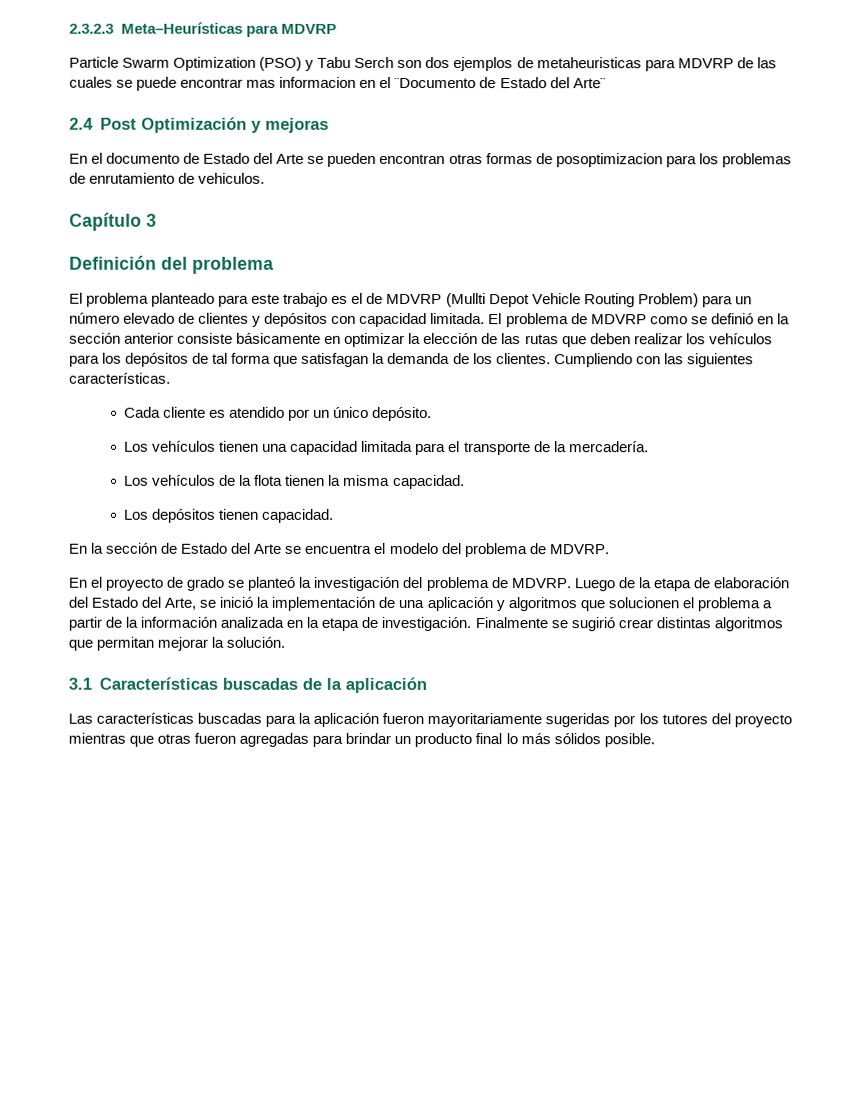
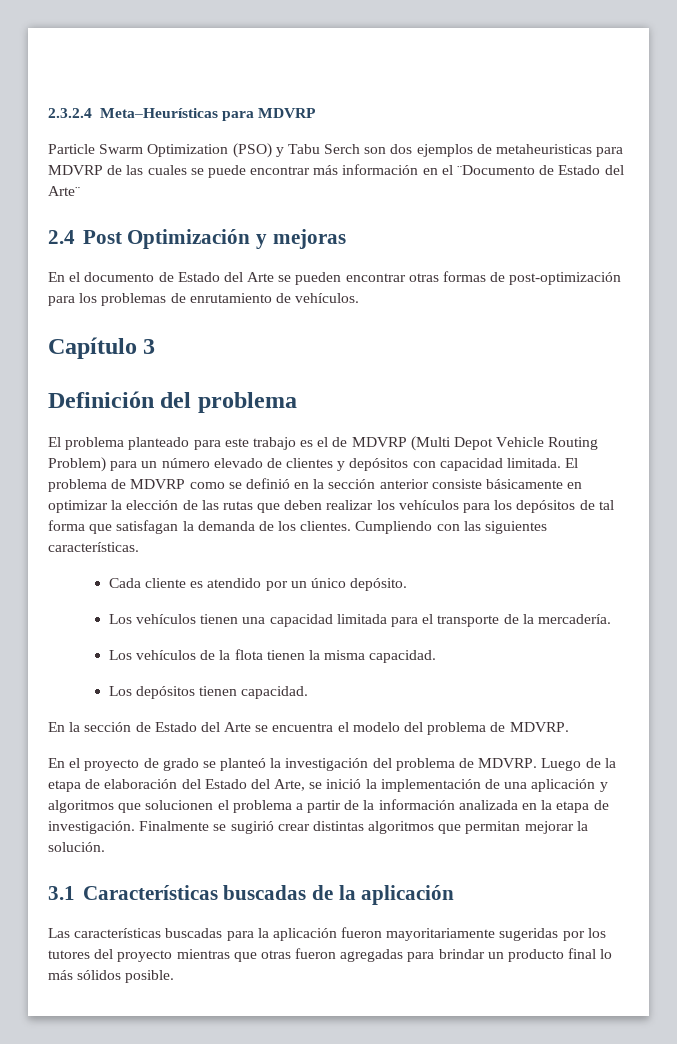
[69,23,114,34] 2.3.2.3 -> [48,108,92,118] 2.3.2.4
[246,76,357,88] mas informacion -> [313,164,419,175] más información
[379,153,446,165] encontran -> [345,273,406,282] encontrar
[555,153,663,168] posoptimizacion -> [509,272,622,285] post-optimización
[198,172,266,184] vehiculos. -> [295,293,360,303] vehículos.
[445,293,486,308] (Mullti -> [410,436,451,451] (Multi

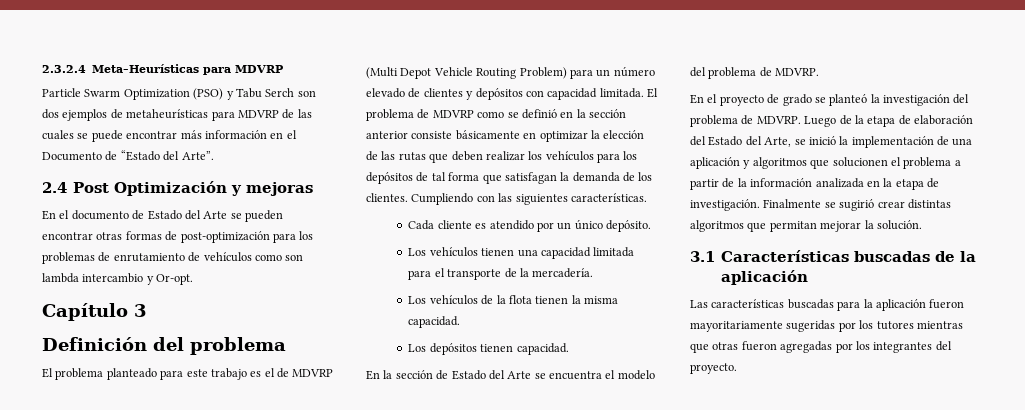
[496,144,593,154] metaheuristicas -> [126,109,209,119] metaheurísticas
[457,165,624,175] [48,186,80,196] ¨Documento de Estado del Arte¨ -> [42,150,214,161] Documento de “Estado del Arte”.
[295,293,360,303] vehículos. -> [203,252,304,262] [42,273,194,285] vehículos como son lambda intercambio y Or-opt.
[94,949,173,962] del proyecto -> (914, 325) none
[407,948,613,962] [48,970,175,983] para brindar un producto final lo más sólidos posible. -> [835,341,952,353] [690,363,737,374] por los integrantes del proyecto.

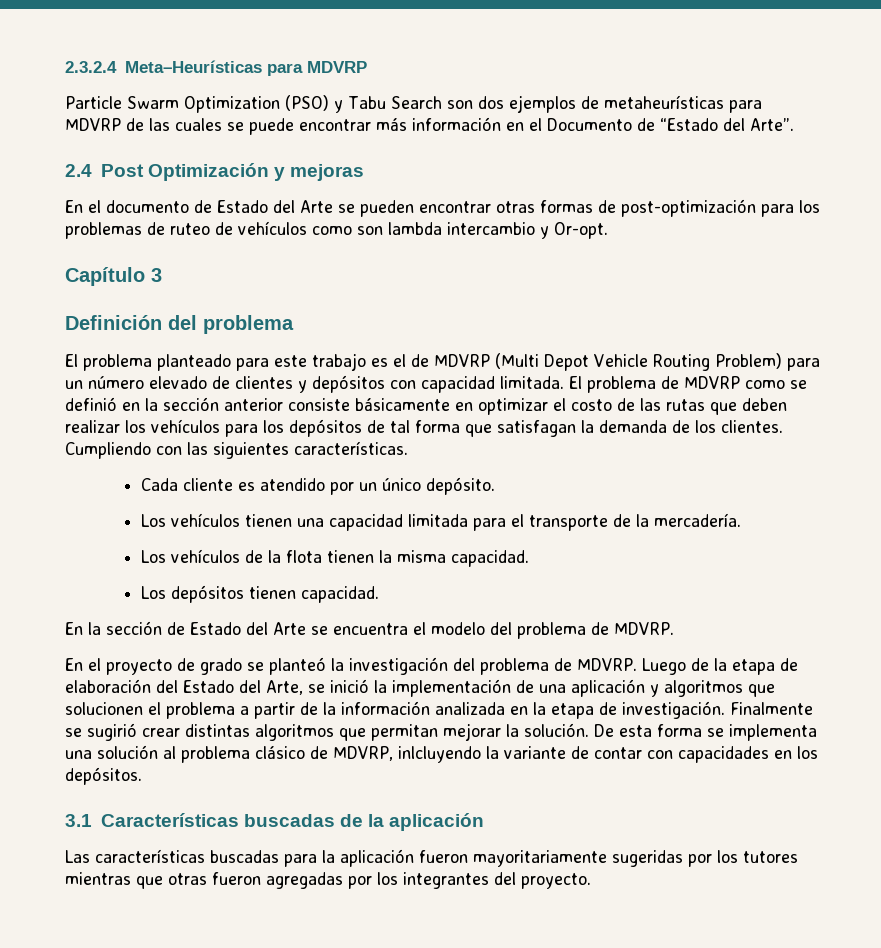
[265,88,295,97] Serch -> [390,96,442,109] Search
[113,253,185,262] enrutamiento -> [170,223,210,235] ruteo
[590,130,645,139] la elección -> [553,398,612,411] el costo
(922, 225) none -> [594,724,817,741] [65,745,818,763] [65,767,142,785] De esta forma se implementa una solución al problema clásico de MDVRP, inlcluyendo la variante de contar con capacidades en los depósitos.

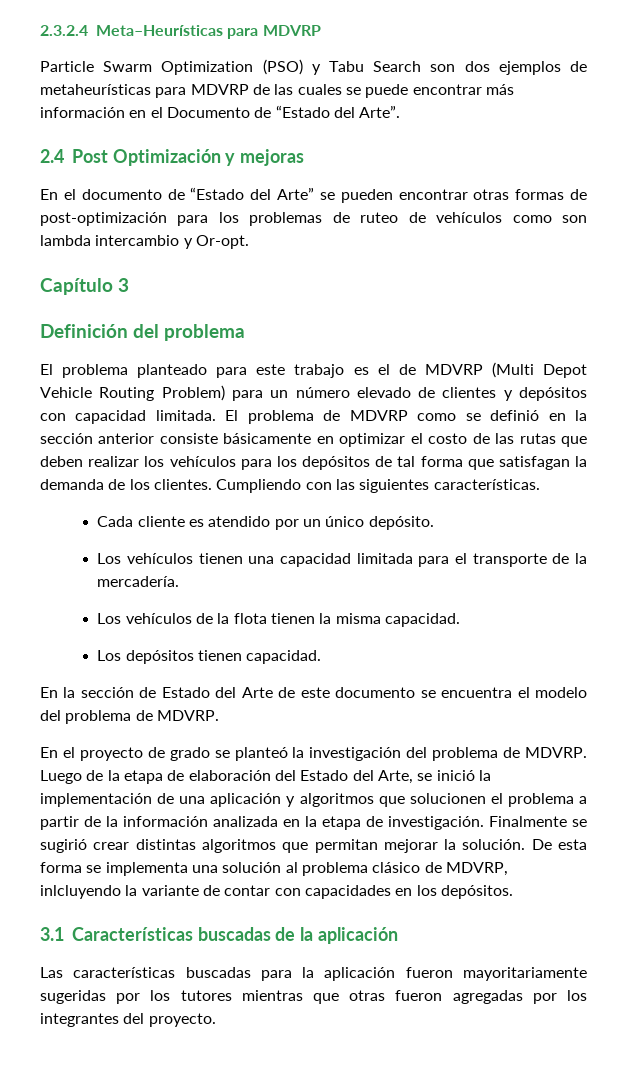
[217,200,333,213] Estado del Arte -> [190,187,314,200] “Estado del Arte”
(306, 628) none -> [278,687,416,698] de este documento

